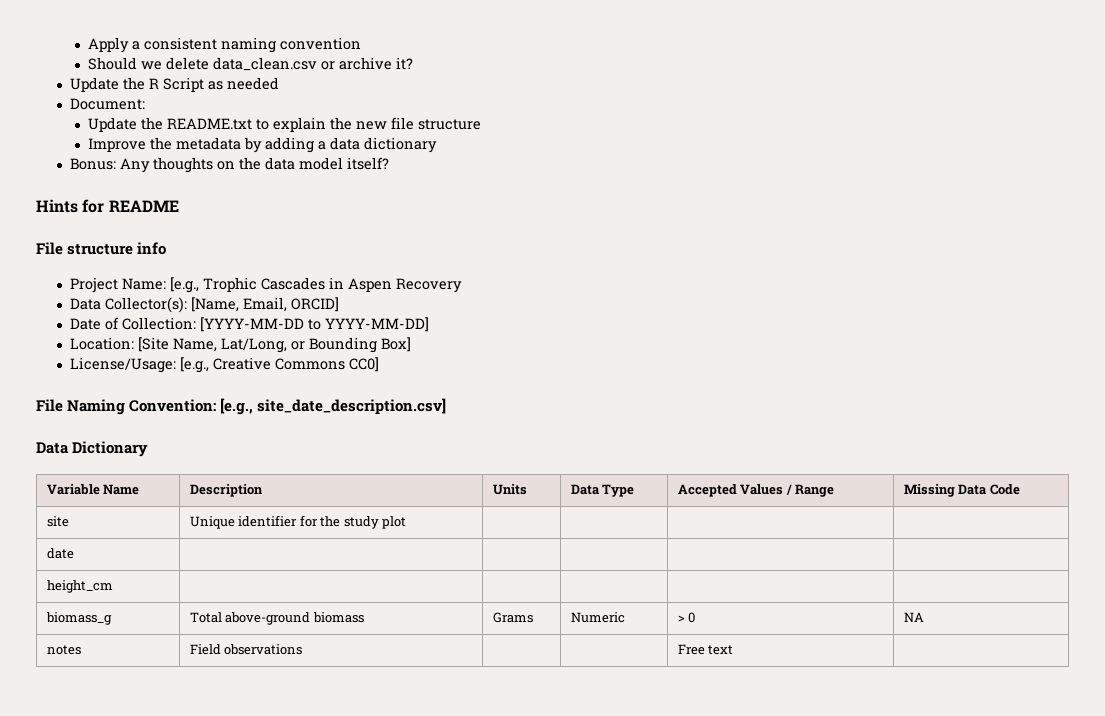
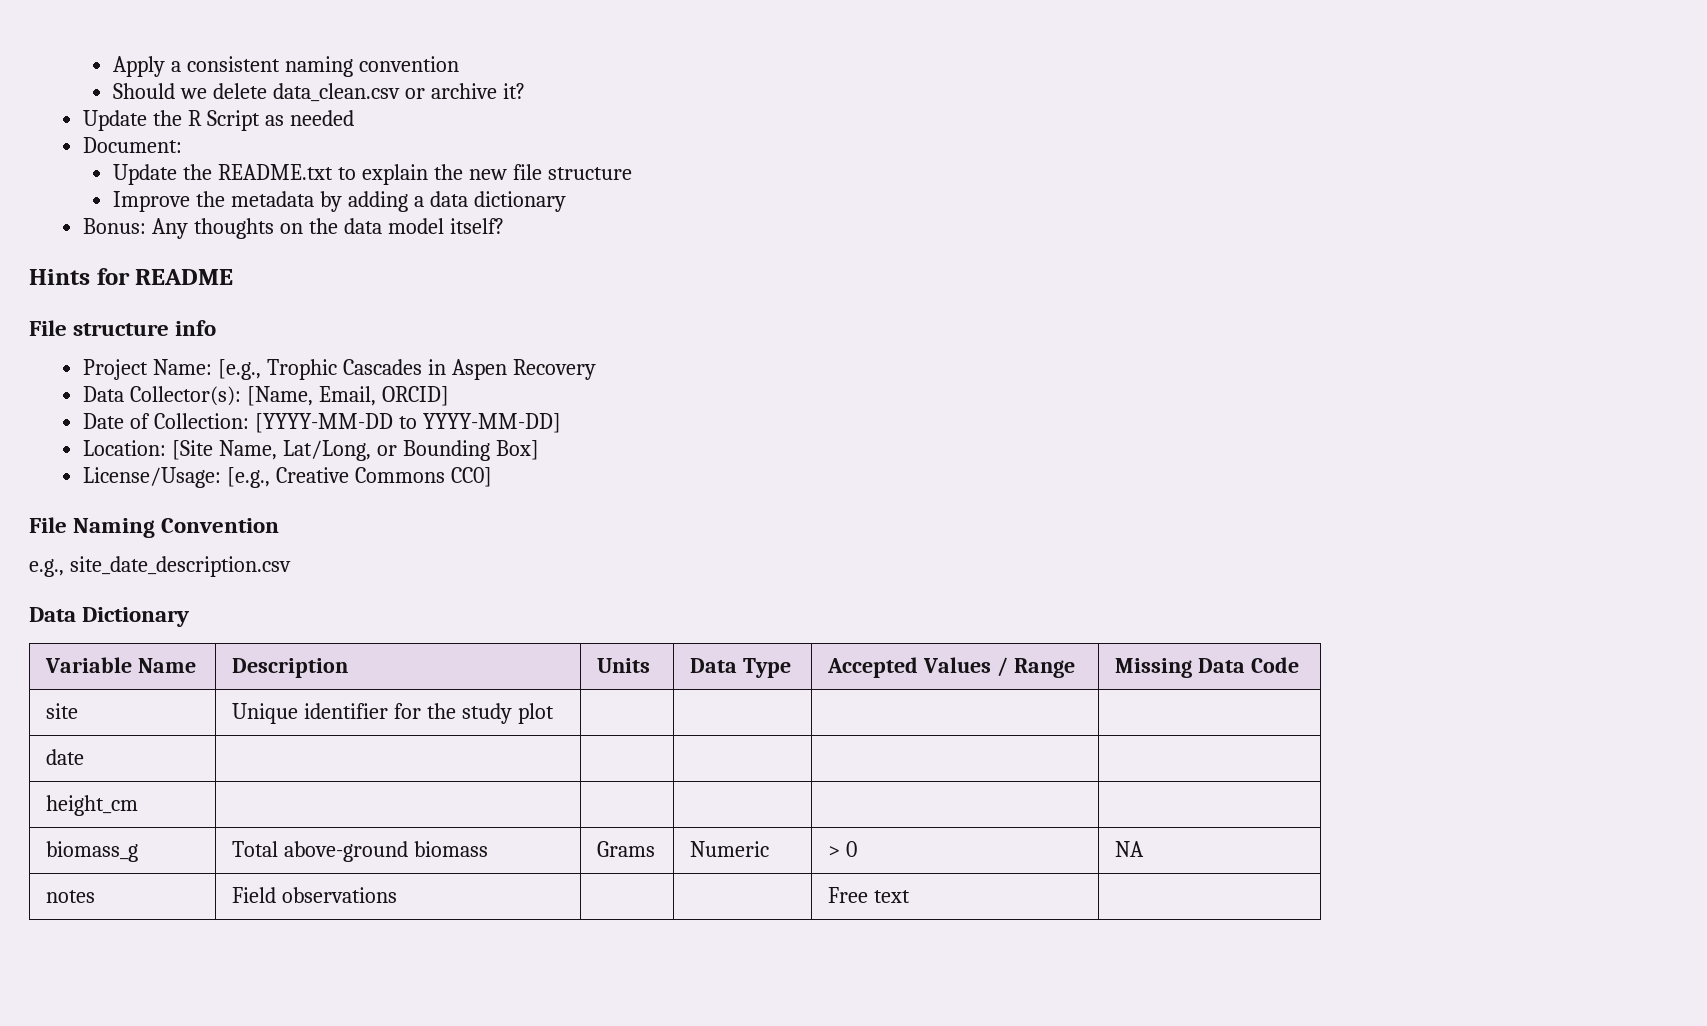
[129,398,447,415] Convention: [e.g., site_date_description.csv] -> [161,518,280,533] [29,556,291,577] Convention // e.g., site_date_description.csv

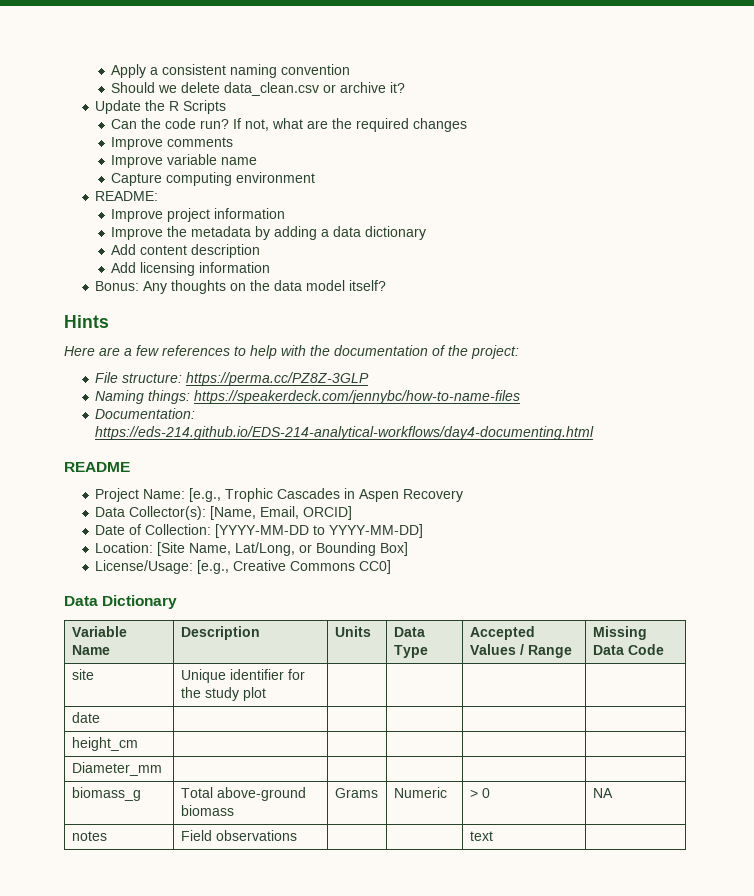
[206,110,354,131] [83,137,183,153] [113,164,632,185] Script as needed // Document: // Update the README.txt to explain the new file structure -> [183,100,227,114] [111,118,468,132] [111,137,234,150] [111,154,258,168] [111,172,316,186] [95,191,159,201] [111,208,286,222] Scripts // Can the code run? If not, what are the required changes // Improve comments // Improve variable name // Capture computing environment // README: // Improve project information
(566, 201) none -> [111,244,261,258] [111,262,271,276] // Add content description // Add licensing information
[96,268,234,285] [29,320,217,336] for README // File structure info -> [64,345,519,359] [95,372,370,386] [95,390,521,404] [95,408,196,419] [95,426,595,440] [64,462,130,472] // Here are a few references to help with the documentation of the project: // File structure: https://perma.cc/PZ8Z-3GLP // Naming things: https://speakerdeck.com/jennybc/how-to-name-files // Documentation: https://eds-214.github.io/EDS-214-analytical-workflows/day4-documenting.html // README
[29,517,280,538] [29,556,291,577] // File Naming Convention // e.g., site_date_description.csv -> (392, 567) none
(139, 805) none -> [71,762,162,776] // Diameter_mm | | | | |
[828,887,869,903] Free -> (297, 835) none

